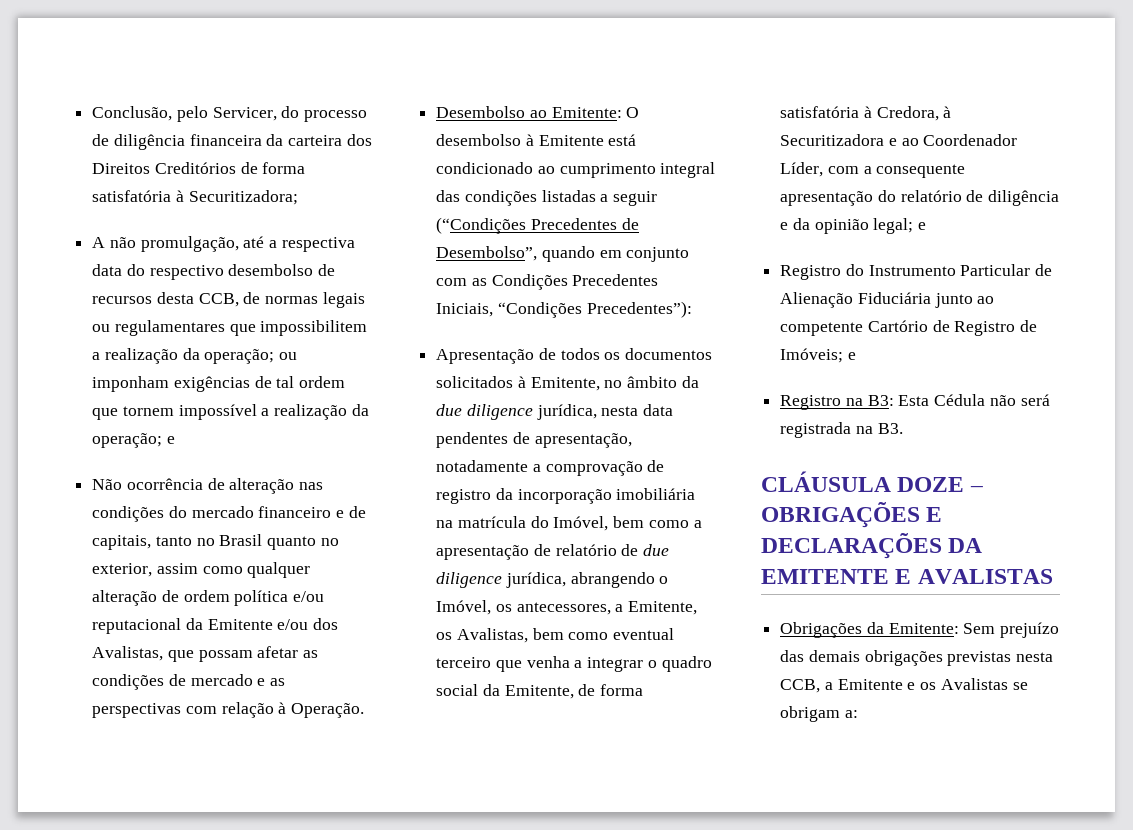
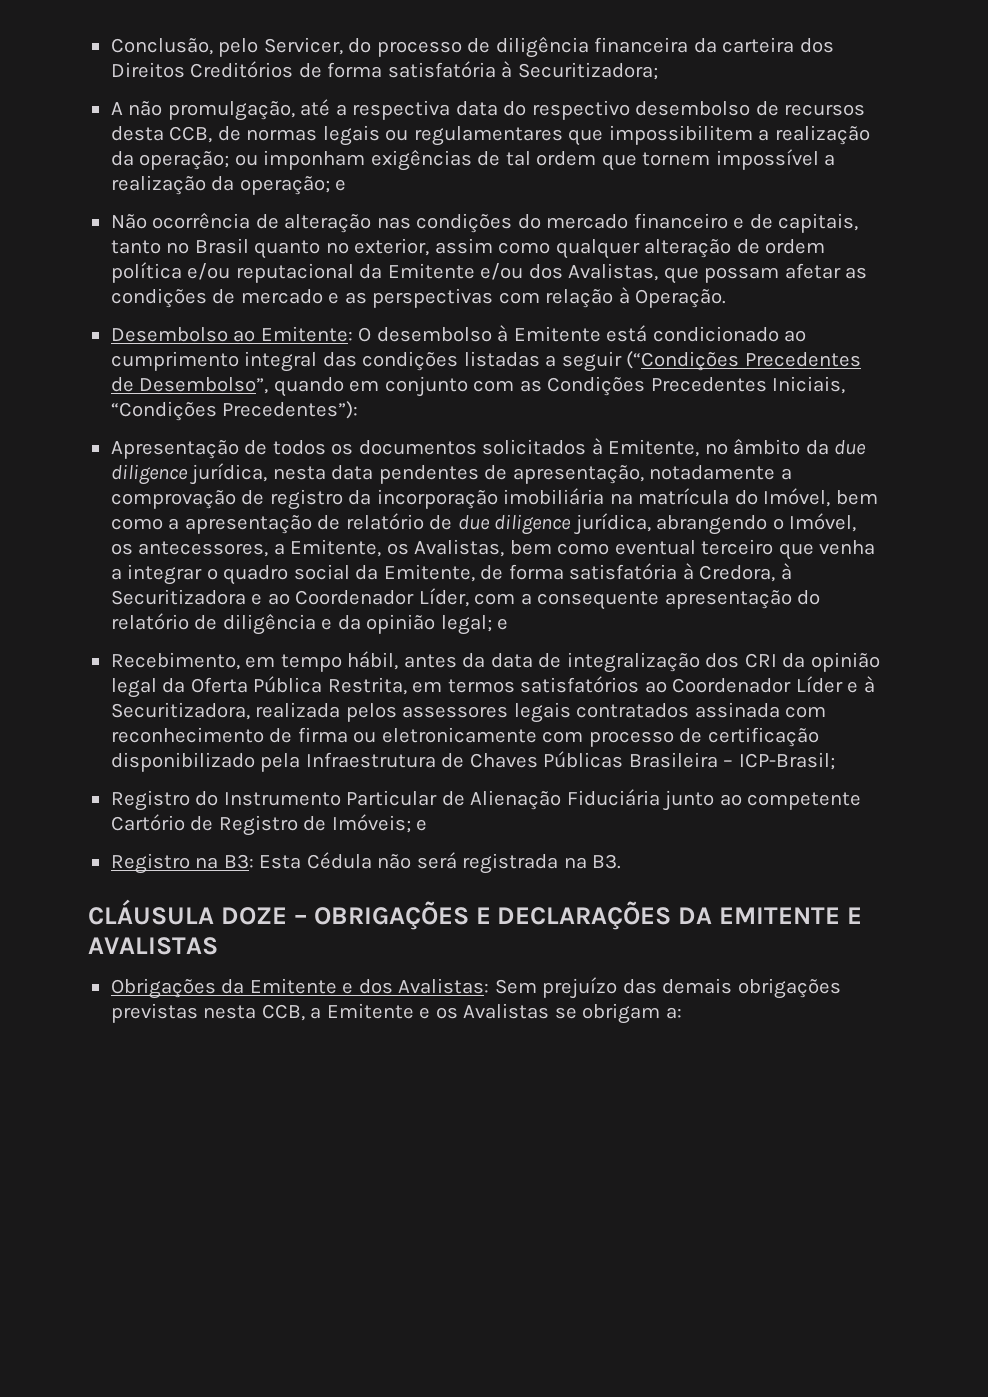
(927, 226) none -> [110,651,880,673] [110,676,875,698] [110,702,827,723] [110,727,819,747] [110,751,835,772] // Recebimento, em tempo hábil, antes da data de integralização dos CRI da opinião legal da Oferta Pública Restrita, em termos satisfatórios ao Coordenador Líder e à Securitizadora, realizada pelos assessores legais contratados assinada com reconhecimento de firma ou eletronicamente com processo de certificação disponibilizado pela Infraestrutura de Chaves Públicas Brasileira – ICP-Brasil;
[888,623,959,634] Emitente: -> [249,978,490,994] Emitente e dos Avalistas:

